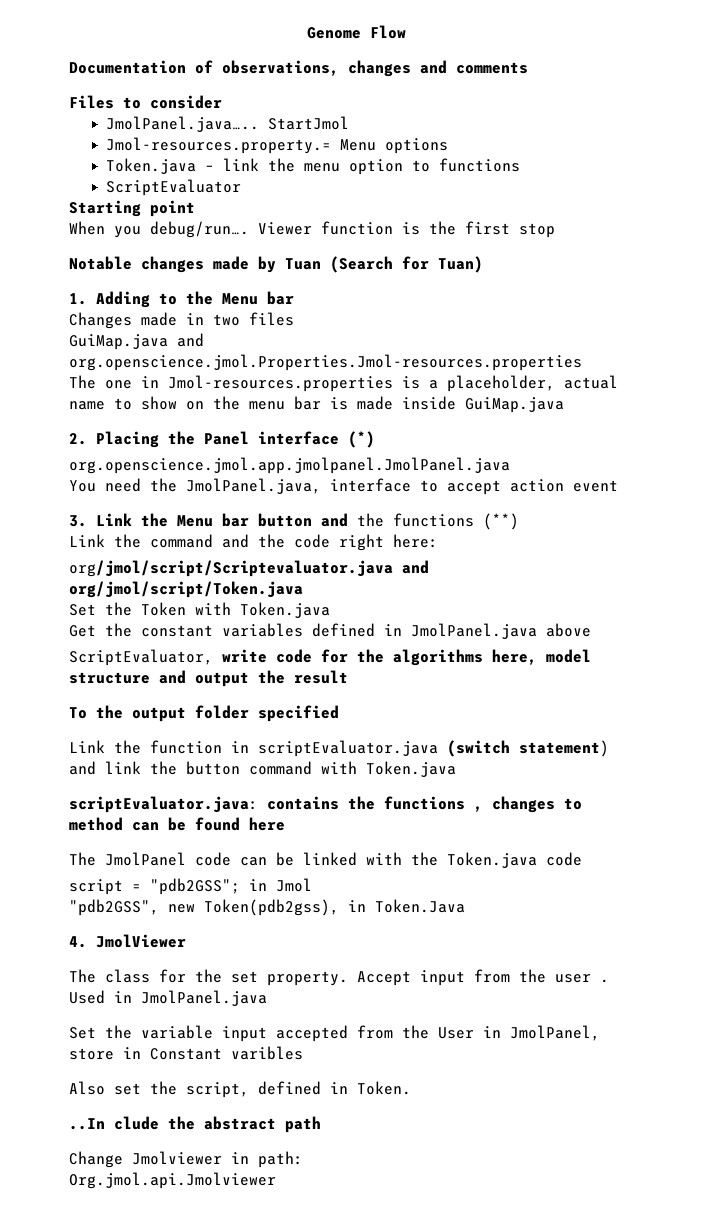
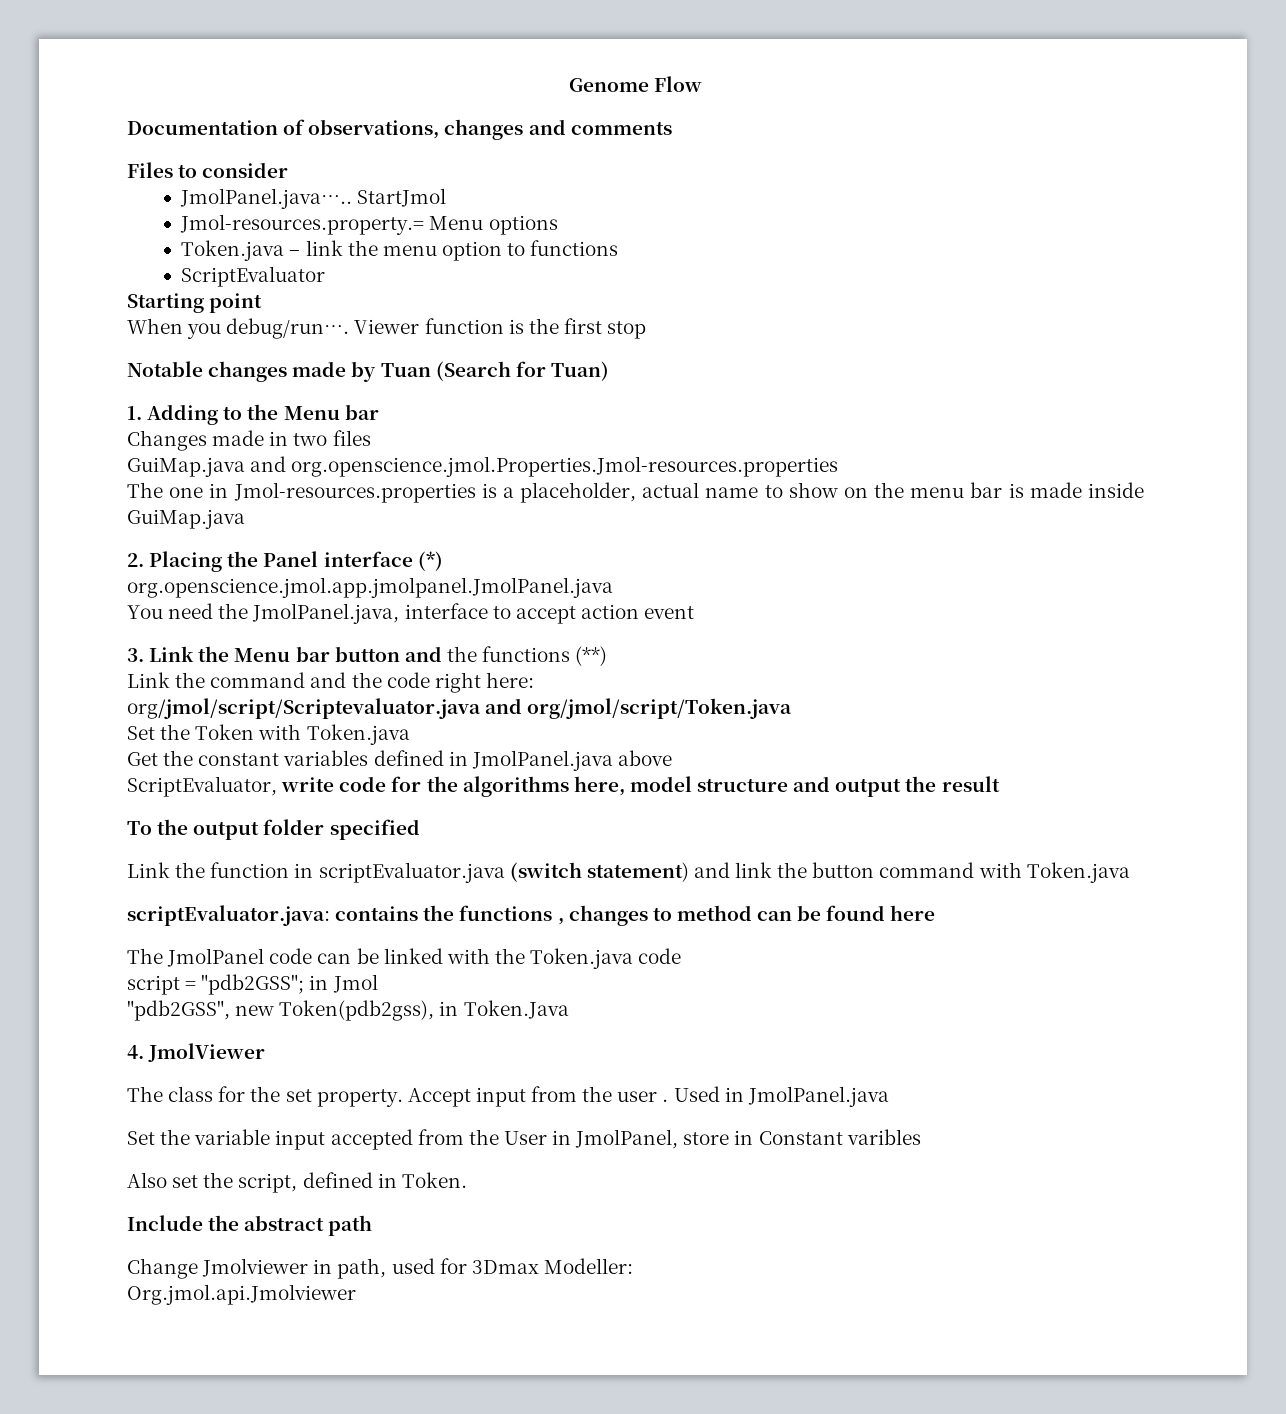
[69,1116,159,1130] ..In clude -> [127,1215,203,1231] Include
[258,1151,303,1168] path: -> [337,1258,633,1279] path, used for 3Dmax Modeller:

